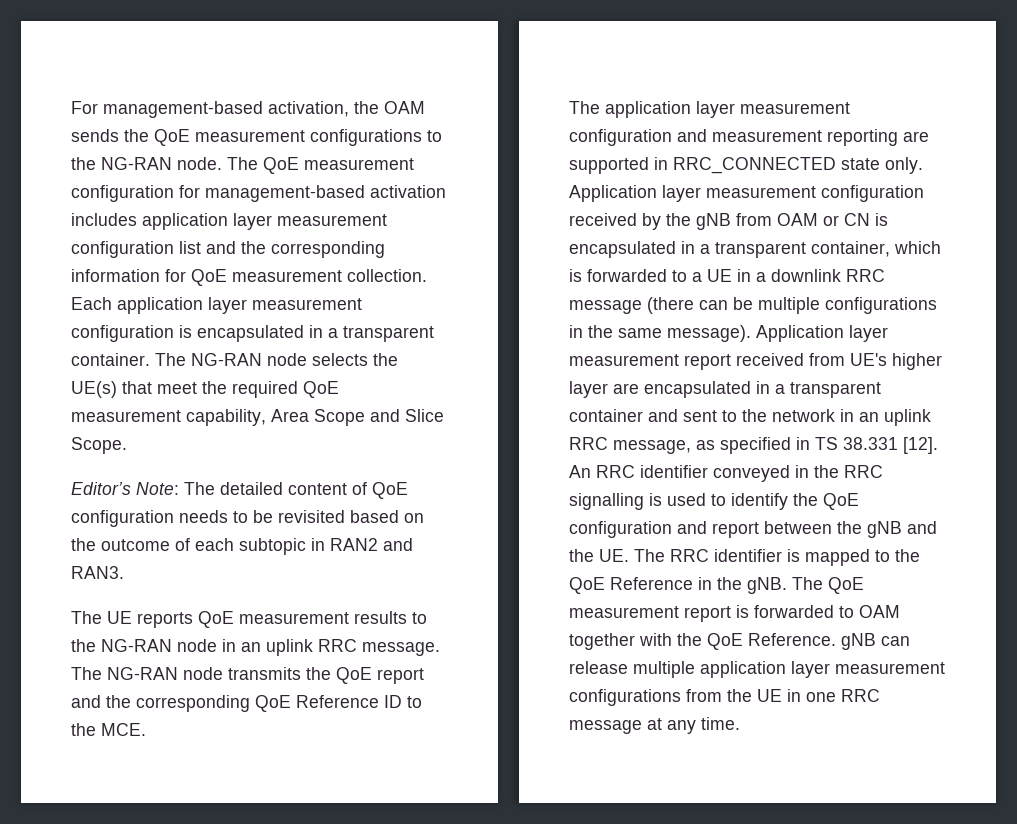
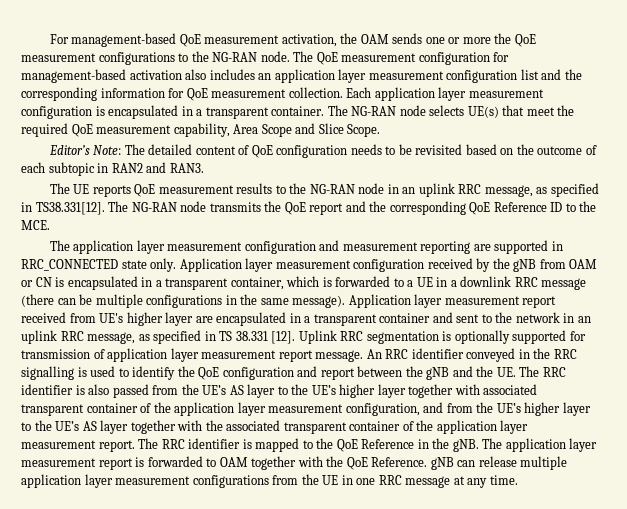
(263, 109) none -> [179,34,280,47] QoE measurement
(119, 135) none -> [425,37,491,44] one or more
[71,213,137,226] includes -> [185,69,272,80] also includes an
[373,353,398,366] the -> (465, 110) none
[362,642,440,656] message. -> [484,183,599,197] [21,202,105,215] message, as specified in TS38.331[12].
(938, 445) none -> [298,330,586,344] [21,348,364,362] Uplink RRC segmentation is optionally supported for transmission of application layer measurement report message.
(800, 555) none -> [88,384,538,398] [21,402,591,416] [21,420,529,434] [21,438,252,452] also passed from the UE’s AS layer to the UE’s higher layer together with associated transparent container of the application layer measurement configuration, and from the UE’s higher layer to the UE’s AS layer together with the associated transparent container of the application layer measurement report. The RRC identifier is
[828,577,864,594] QoE -> [505,438,598,452] application layer

